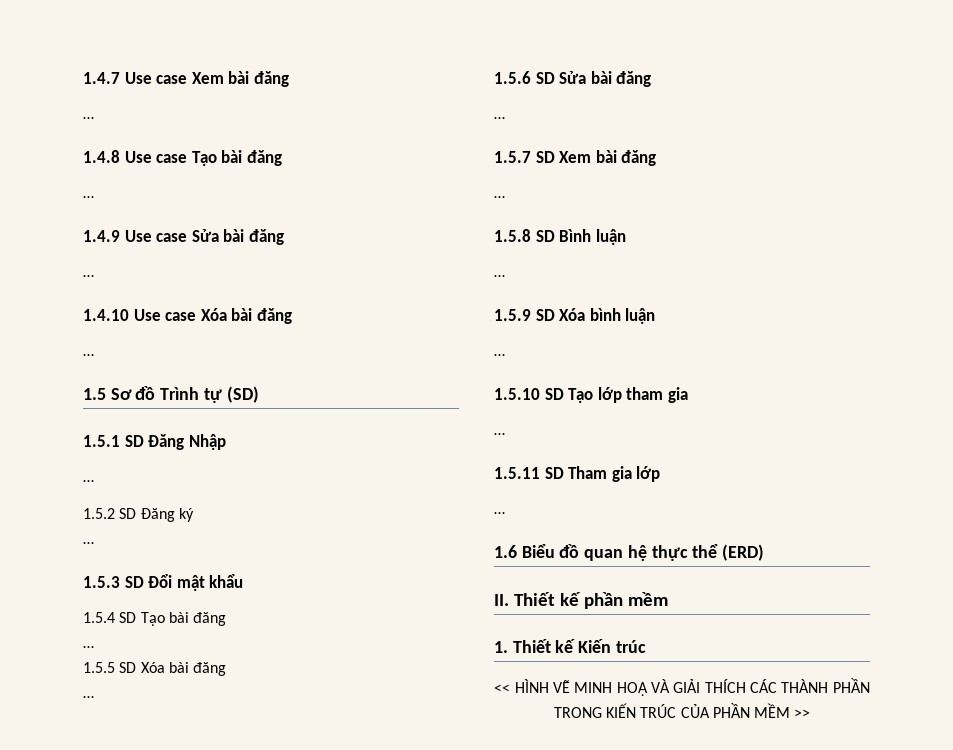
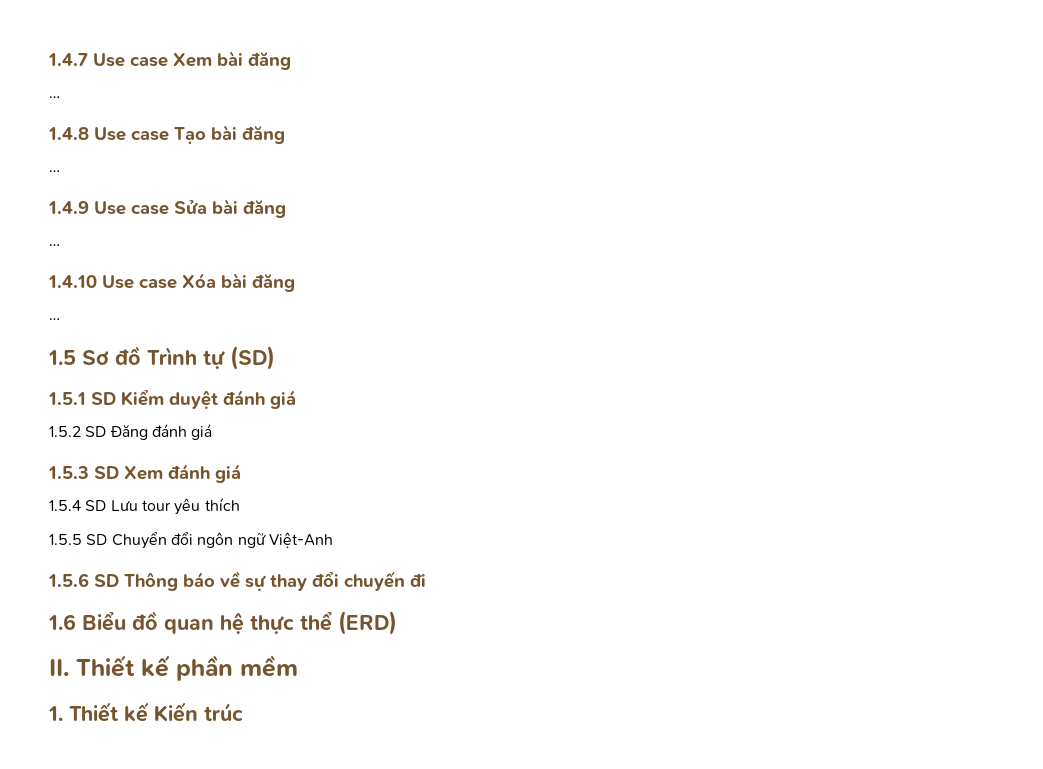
[148,434,226,450] [83,480,94,482] Đăng Nhập // … -> [121,390,296,409] Kiểm duyệt đánh giá
[178,508,194,522] [83,542,94,544] ký // … -> [151,424,213,440] đánh giá
[148,574,244,591] Đổi mật khẩu -> [124,464,241,483] Xem đánh giá
[140,612,227,626] [83,646,94,648] [83,662,227,676] [83,696,94,698] [494,71,652,87] [494,117,505,119] [494,150,657,166] [494,196,505,198] [494,229,626,245] [494,275,505,277] [494,308,656,324] [494,354,505,356] [494,387,688,403] [494,433,505,435] [494,466,661,482] [494,512,505,514] Tạo bài đăng // … // 1.5.5 SD Xóa bài đăng // … // 1.5.6 SD Sửa bài đăng // … // 1.5.7 SD Xem bài đăng // … // 1.5.8 SD Bình luận // … // 1.5.9 SD Xóa bình luận // … // 1.5.10 SD Tạo lớp tham gia // … // 1.5.11 SD Tham gia lớp // … -> [110,498,240,515] [49,532,333,549] [48,571,426,591] Lưu tour yêu thích // 1.5.5 SD Chuyển đổi ngôn ngữ Việt-Anh // 1.5.6 SD Thông báo về sự thay đổi chuyến đi
[494,678,870,696] [553,703,811,718] // << HÌNH VẼ MINH HOẠ VÀ GIẢI THÍCH CÁC THÀNH PHẦN TRONG KIẾN TRÚC CỦA PHẦN MỀM >> -> (243, 712) none

